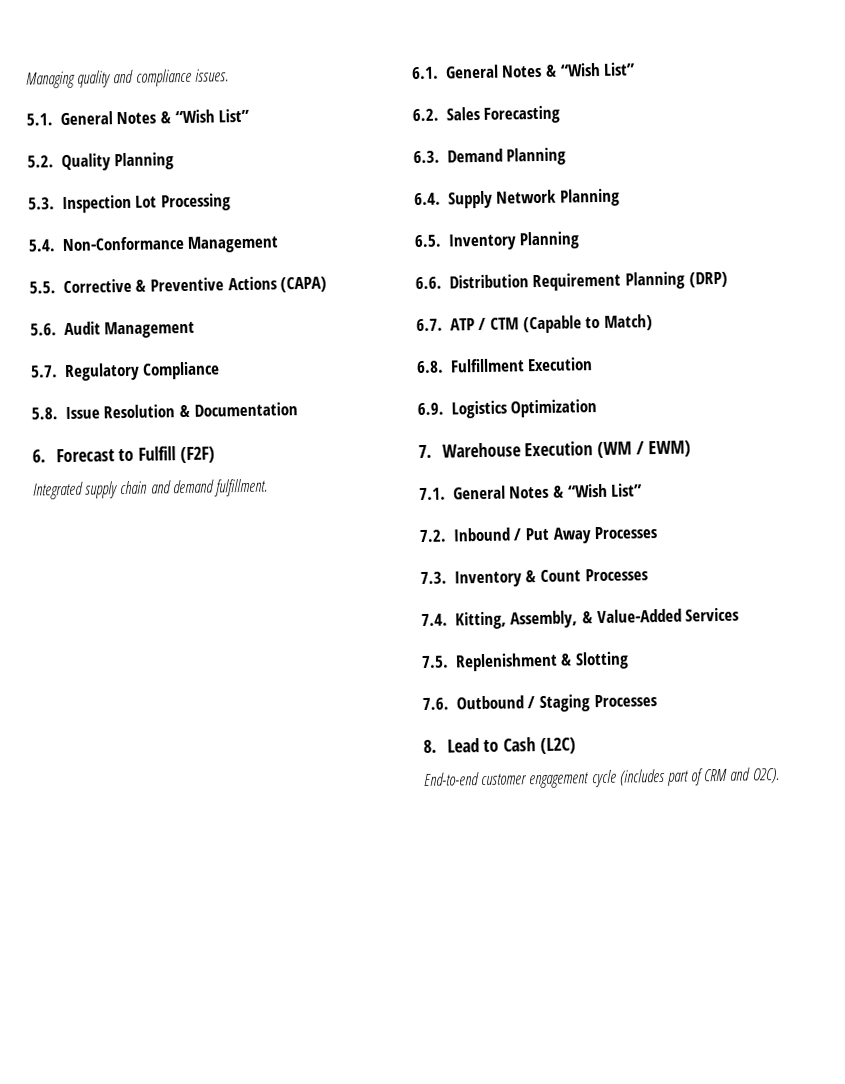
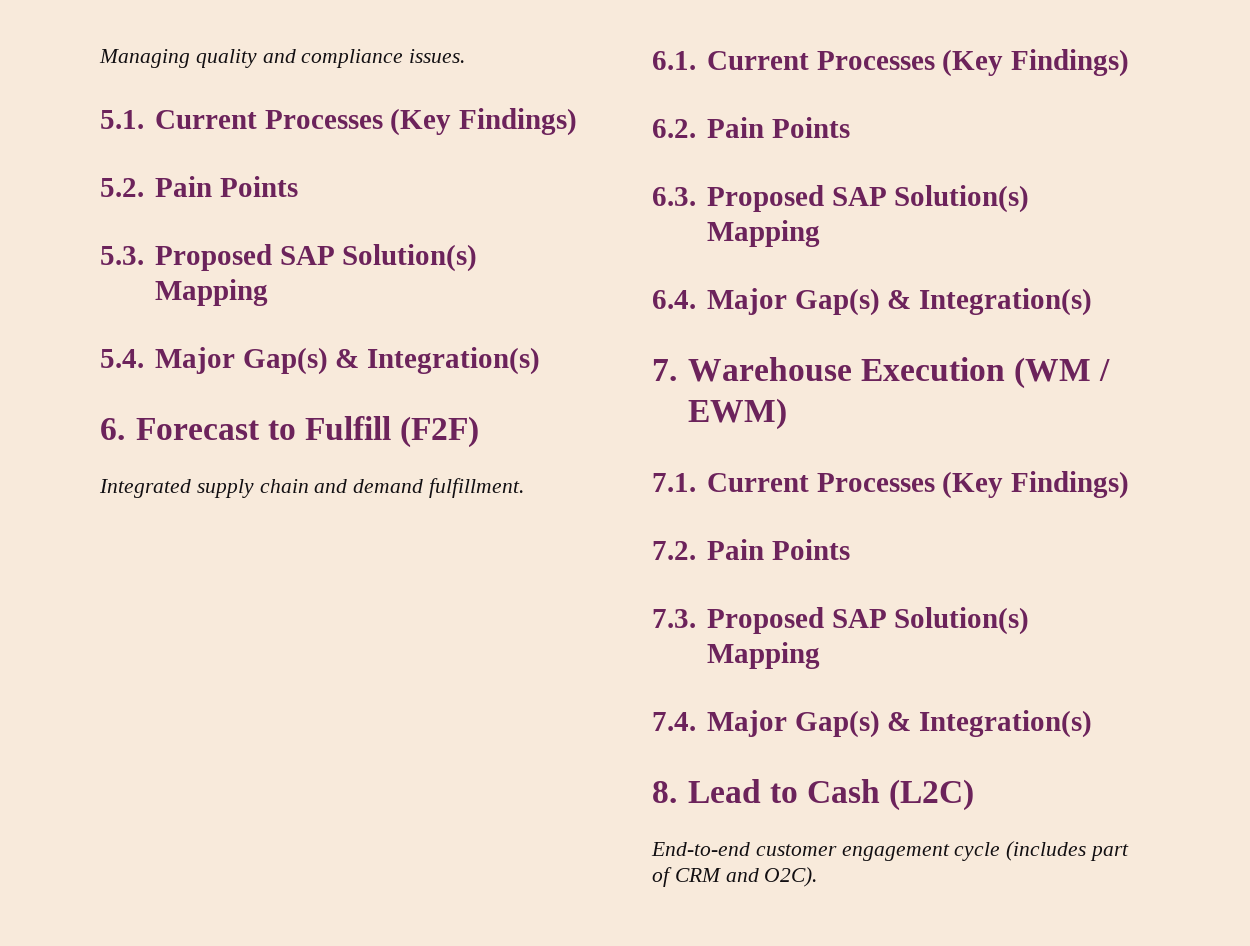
[59,108,250,126] General Notes & “Wish List” -> [154,108,578,136] Current Processes (Key Findings)
[60,152,175,172] Quality Planning -> [154,176,298,197] Pain Points
[61,193,231,214] [28,235,280,253] [29,276,328,294] [30,320,196,339] [30,361,221,382] [31,402,298,420] Inspection Lot Processing // 5.4. Non-Conformance Management // 5.5. Corrective & Preventive Actions (CAPA) // 5.6. Audit Management // 5.7. Regulatory Compliance // 5.8. Issue Resolution & Documentation -> [154,244,478,272] [154,279,268,306] [100,347,541,375] Proposed SAP Solution(s) Mapping // 5.4. Major Gap(s) & Integration(s)
[444,62,636,79] General Notes & “Wish List” -> [706,49,1130,77] Current Processes (Key Findings)
[445,105,561,124] Sales Forecasting -> [706,117,850,138] Pain Points
[446,147,567,166] [414,188,620,209] [414,231,581,251] [415,271,728,292] [416,314,653,334] [416,357,594,374] [417,399,598,419] Demand Planning // 6.4. Supply Network Planning // 6.5. Inventory Planning // 6.6. Distribution Requirement Planning (DRP) // 6.7. ATP / CTM (Capable to Match) // 6.8. Fulfillment Execution // 6.9. Logistics Optimization -> [706,185,1030,213] [706,220,820,247] [652,288,1093,316] Proposed SAP Solution(s) Mapping // 6.4. Major Gap(s) & Integration(s)
[452,483,643,500] [419,526,658,544] [420,568,648,588] [421,607,740,630] [421,651,629,672] [422,694,657,713] General Notes & “Wish List” // 7.2. Inbound / Put Away Processes // 7.3. Inventory & Count Processes // 7.4. Kitting, Assembly, & Value-Added Services // 7.5. Replenishment & Slotting // 7.6. Outbound / Staging Processes -> [706,471,1130,499] [652,539,850,560] [652,607,1030,635] [706,642,820,669] [652,710,1093,738] Current Processes (Key Findings) // 7.2. Pain Points // 7.3. Proposed SAP Solution(s) Mapping // 7.4. Major Gap(s) & Integration(s)

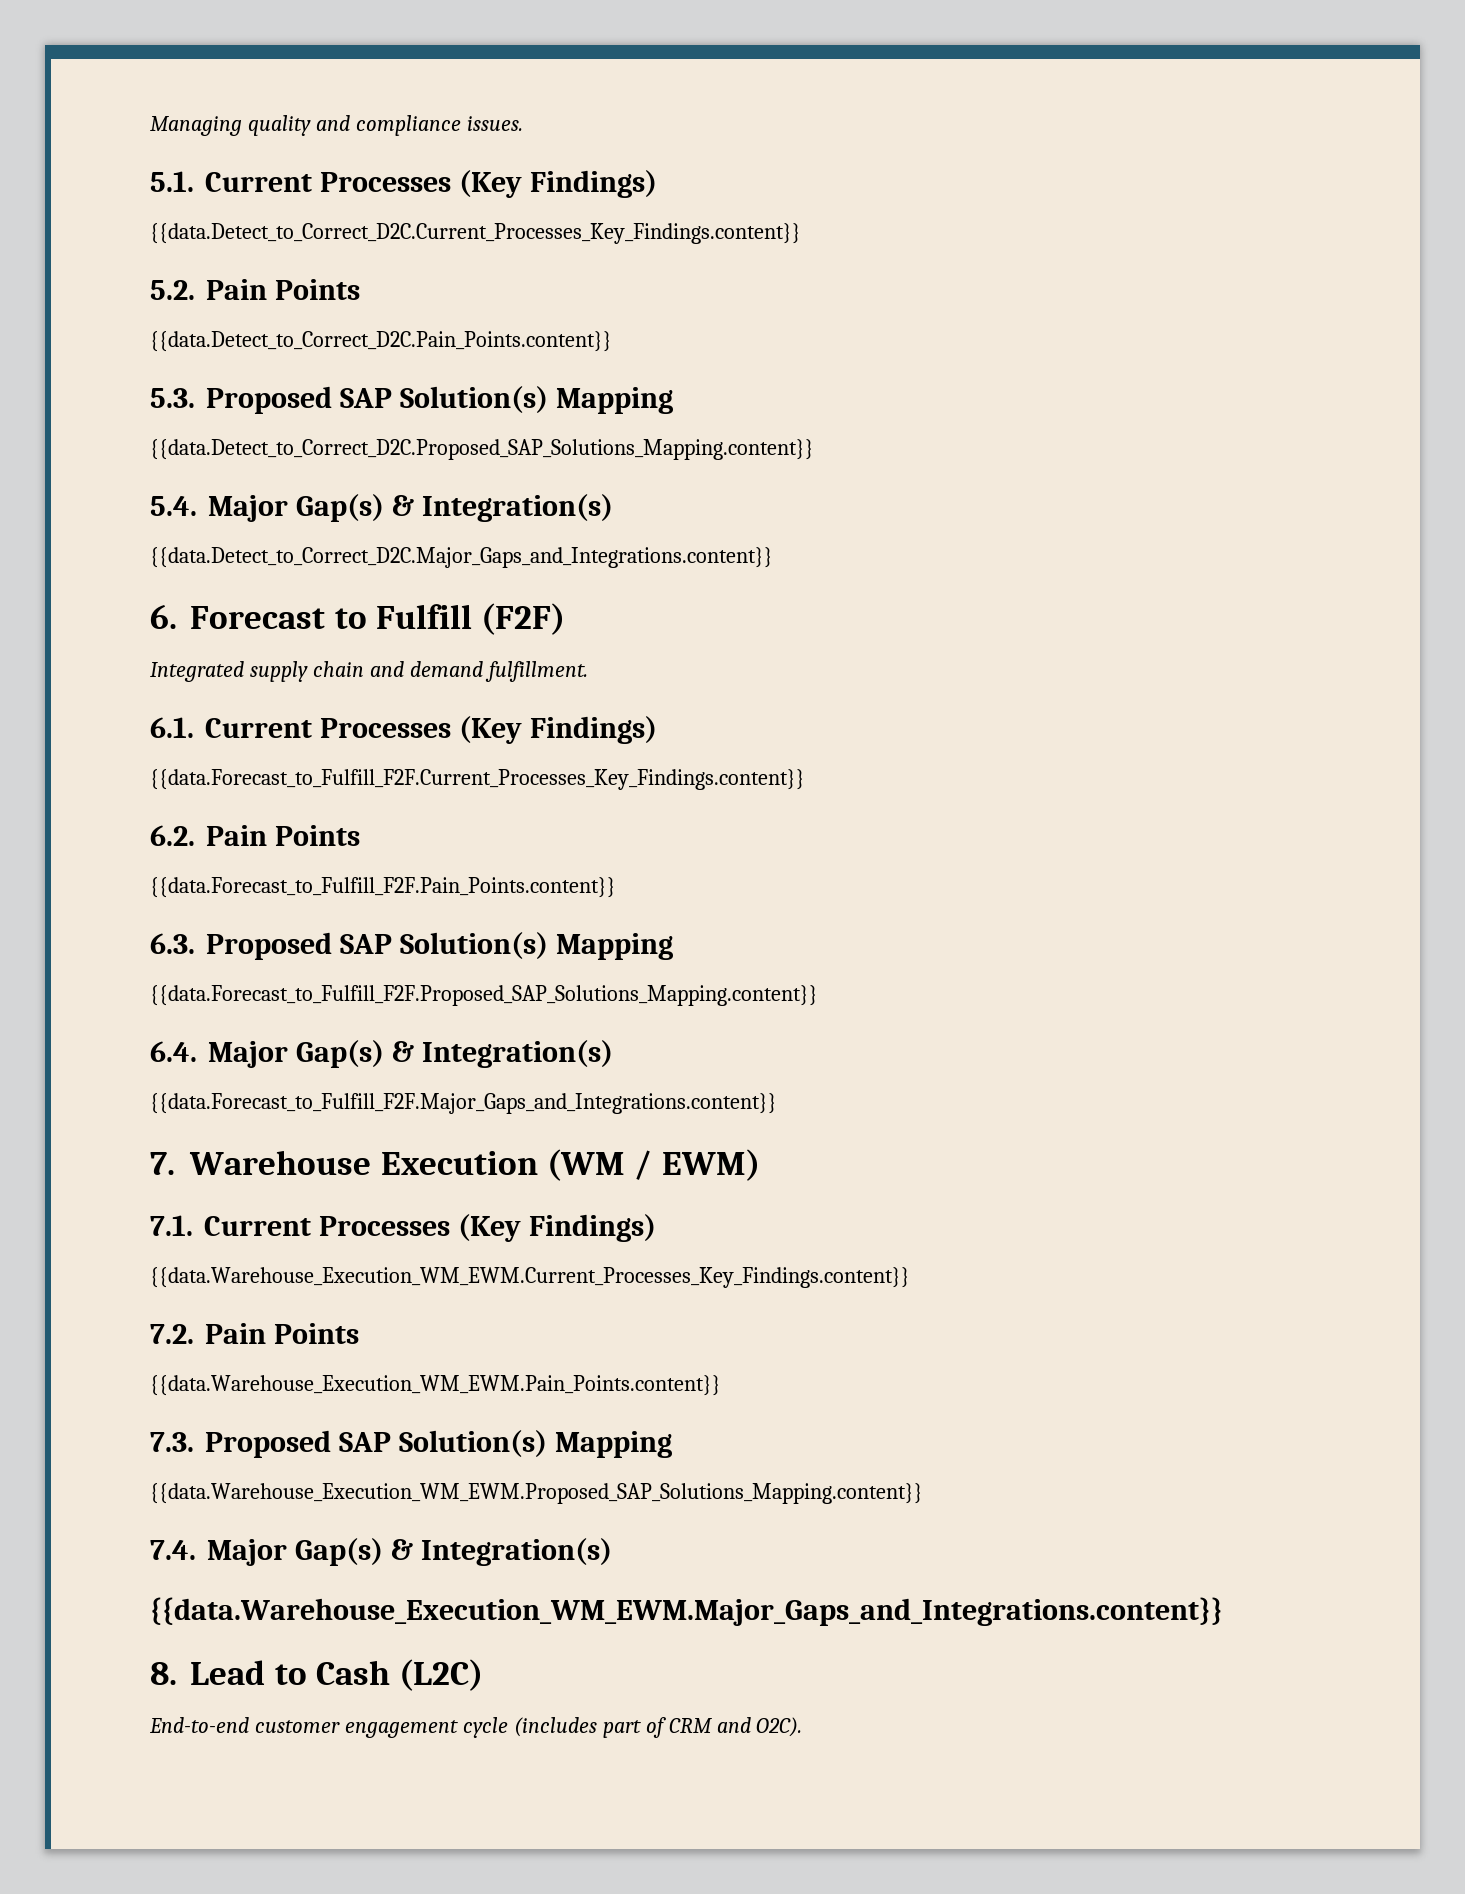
(578, 122) none -> [150,223,801,244] // {{data.Detect_to_Correct_D2C.Current_Processes_Key_Findings.content}}
(298, 186) none -> [150,331,612,352] // {{data.Detect_to_Correct_D2C.Pain_Points.content}}
(268, 292) none -> [150,439,814,460] // {{data.Detect_to_Correct_D2C.Proposed_SAP_Solutions_Mapping.content}}
(541, 361) none -> [150,547,773,568] // {{data.Detect_to_Correct_D2C.Major_Gaps_and_Integrations.content}}
(1130, 63) none -> [150,769,805,790] // {{data.Forecast_to_Fulfill_F2F.Current_Processes_Key_Findings.content}}
(850, 127) none -> [150,877,616,898] // {{data.Forecast_to_Fulfill_F2F.Pain_Points.content}}
(820, 233) none -> [150,985,818,1006] // {{data.Forecast_to_Fulfill_F2F.Proposed_SAP_Solutions_Mapping.content}}
(1093, 302) none -> [150,1093,777,1114] // {{data.Forecast_to_Fulfill_F2F.Major_Gaps_and_Integrations.content}}
(1130, 485) none -> [150,1267,910,1288] // {{data.Warehouse_Execution_WM_EWM.Current_Processes_Key_Findings.content}}
(850, 549) none -> [150,1375,721,1396] // {{data.Warehouse_Execution_WM_EWM.Pain_Points.content}}
(820, 655) none -> [150,1483,923,1504] // {{data.Warehouse_Execution_WM_EWM.Proposed_SAP_Solutions_Mapping.content}}
(1093, 724) none -> [150,1597,1223,1626] // {{data.Warehouse_Execution_WM_EWM.Major_Gaps_and_Integrations.content}}

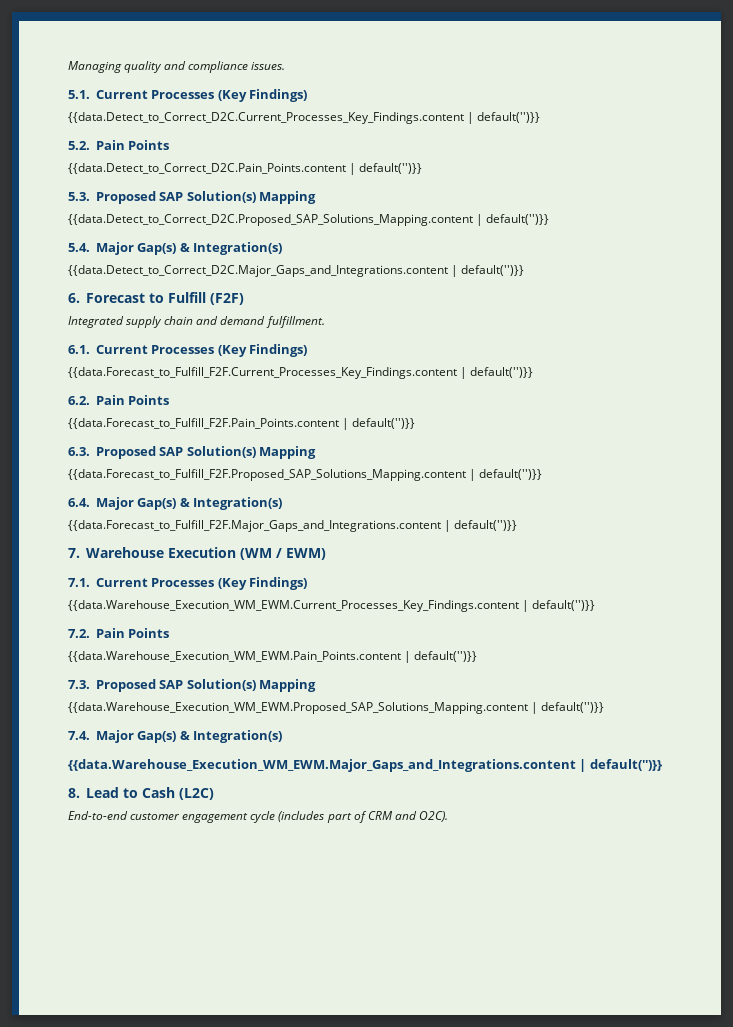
[150,223,801,244] {{data.Detect_to_Correct_D2C.Current_Processes_Key_Findings.content}} -> [68,112,541,124] {{data.Detect_to_Correct_D2C.Current_Processes_Key_Findings.content | default('')}}
[150,331,612,352] {{data.Detect_to_Correct_D2C.Pain_Points.content}} -> [68,163,423,175] {{data.Detect_to_Correct_D2C.Pain_Points.content | default('')}}
[150,439,814,460] {{data.Detect_to_Correct_D2C.Proposed_SAP_Solutions_Mapping.content}} -> [68,214,550,226] {{data.Detect_to_Correct_D2C.Proposed_SAP_Solutions_Mapping.content | default('')}}
[150,547,773,568] {{data.Detect_to_Correct_D2C.Major_Gaps_and_Integrations.content}} -> [68,265,525,277] {{data.Detect_to_Correct_D2C.Major_Gaps_and_Integrations.content | default('')}}
[150,769,805,790] {{data.Forecast_to_Fulfill_F2F.Current_Processes_Key_Findings.content}} -> [68,367,534,379] {{data.Forecast_to_Fulfill_F2F.Current_Processes_Key_Findings.content | default('')}}
[150,877,616,898] {{data.Forecast_to_Fulfill_F2F.Pain_Points.content}} -> [68,418,416,430] {{data.Forecast_to_Fulfill_F2F.Pain_Points.content | default('')}}
[150,985,818,1006] {{data.Forecast_to_Fulfill_F2F.Proposed_SAP_Solutions_Mapping.content}} -> [68,469,543,481] {{data.Forecast_to_Fulfill_F2F.Proposed_SAP_Solutions_Mapping.content | default('')}}
[150,1093,777,1114] {{data.Forecast_to_Fulfill_F2F.Major_Gaps_and_Integrations.content}} -> [68,520,518,532] {{data.Forecast_to_Fulfill_F2F.Major_Gaps_and_Integrations.content | default('')}}
[150,1267,910,1288] {{data.Warehouse_Execution_WM_EWM.Current_Processes_Key_Findings.content}} -> [68,600,596,612] {{data.Warehouse_Execution_WM_EWM.Current_Processes_Key_Findings.content | default('')}}
[150,1375,721,1396] {{data.Warehouse_Execution_WM_EWM.Pain_Points.content}} -> [68,651,478,663] {{data.Warehouse_Execution_WM_EWM.Pain_Points.content | default('')}}
[150,1483,923,1504] {{data.Warehouse_Execution_WM_EWM.Proposed_SAP_Solutions_Mapping.content}} -> [68,702,605,714] {{data.Warehouse_Execution_WM_EWM.Proposed_SAP_Solutions_Mapping.content | default('')}}
[150,1597,1223,1626] {{data.Warehouse_Execution_WM_EWM.Major_Gaps_and_Integrations.content}} -> [68,759,662,772] {{data.Warehouse_Execution_WM_EWM.Major_Gaps_and_Integrations.content | default('')}}

